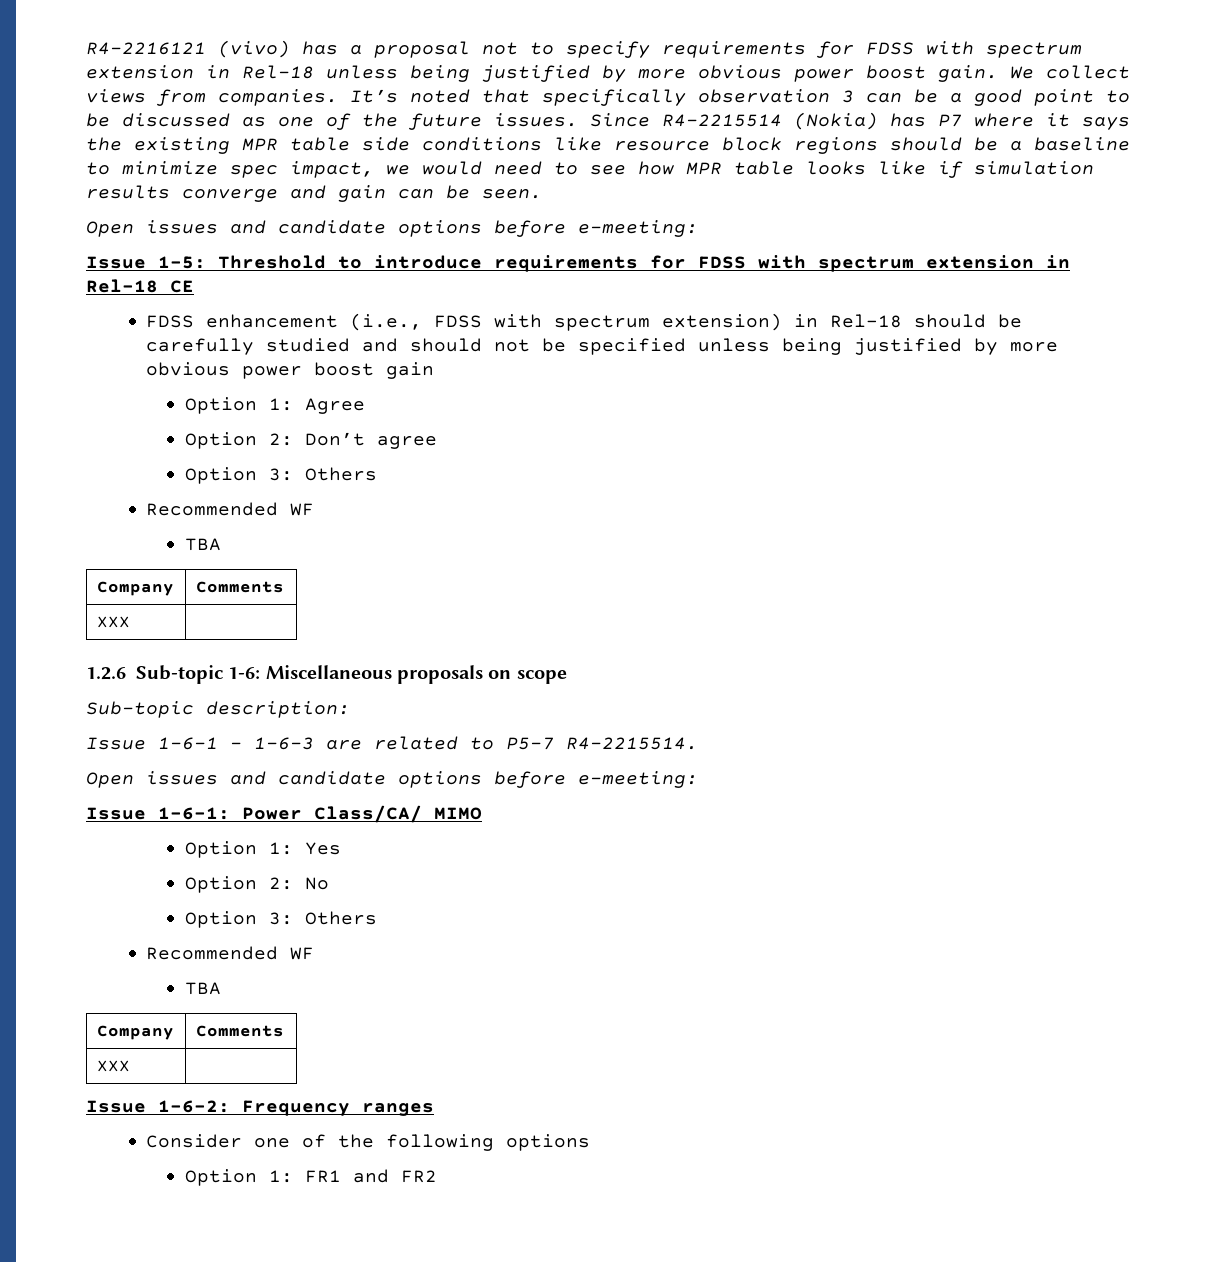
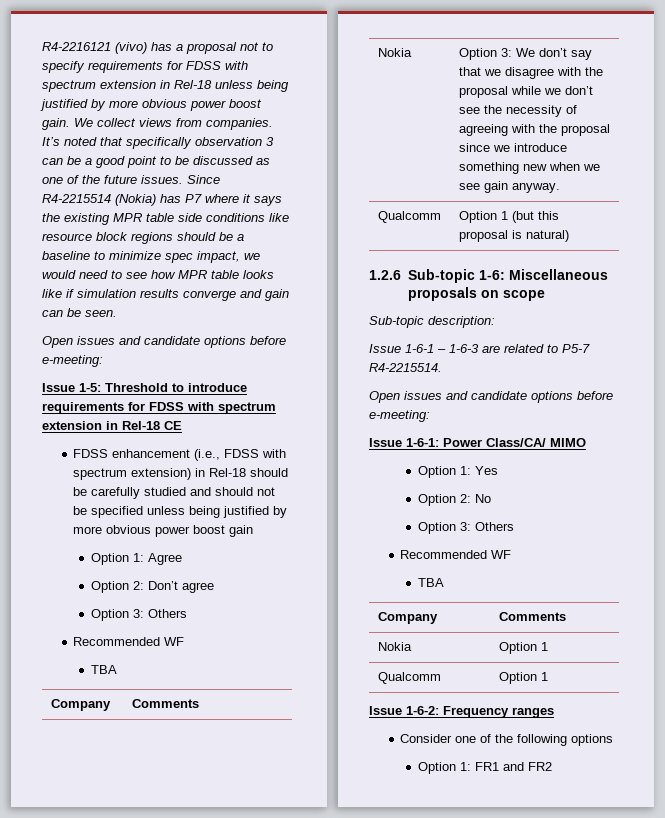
[96,616,130,628] XXX | -> [377,48,412,57] [458,48,592,60] [458,67,603,79] [458,86,593,98] [458,105,577,117] [458,124,610,136] [458,143,567,152] [458,162,600,174] [458,181,560,193] [377,211,441,223] [458,211,559,223] [458,230,569,242] Nokia | Option 3: We don’t say that we disagree with the proposal while we don’t see the necessity of agreeing with the proposal since we introduce something new when we see gain anyway. // Qualcomm | Option 1 (but this proposal is natural)
[96,1060,130,1072] XXX | -> [377,642,412,651] [498,642,548,654] [377,672,441,684] [498,672,548,684] Nokia | Option 1 // Qualcomm | Option 1

